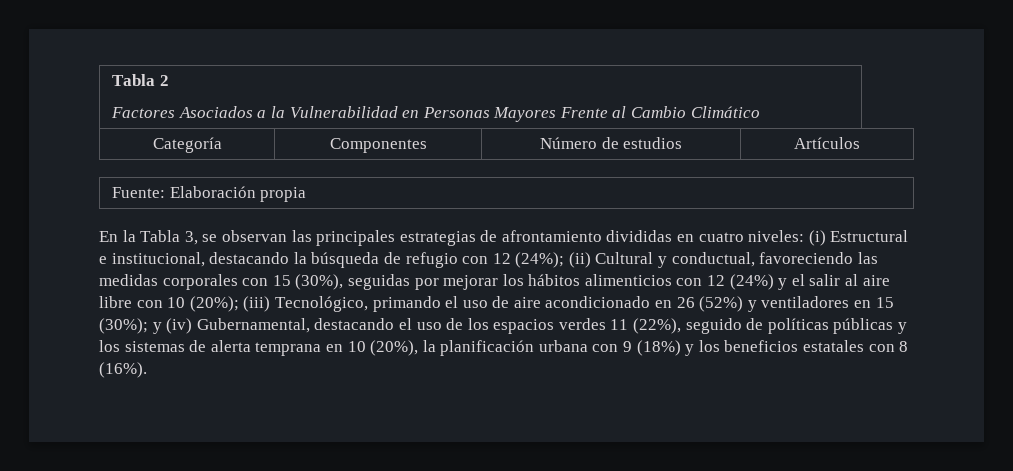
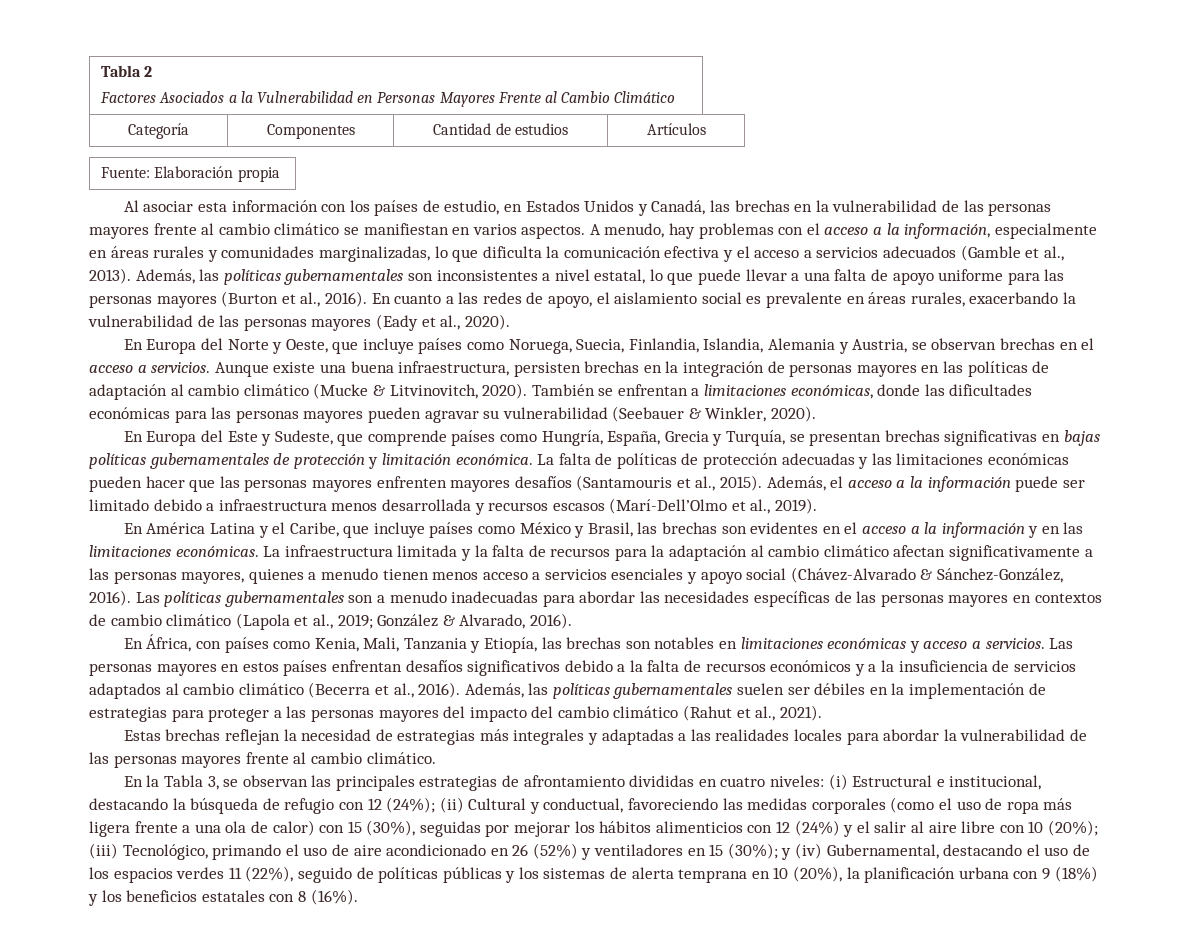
[539,137,597,149] Número -> [433,123,492,135] Cantidad
(307, 194) none -> [123,200,1052,216] [89,223,1097,239] [89,245,1064,262] [89,268,1065,285] [89,291,1076,308] [88,314,510,331] [123,338,1095,354] [89,361,1050,377] [89,383,1033,400] [89,406,817,423] [123,430,1100,446] [89,453,1070,469] [89,475,1085,492] [89,498,818,515] [123,522,1084,538] [89,545,1093,561] [89,567,1064,584] [89,590,1102,607] [89,613,572,630] [123,634,1074,653] [89,660,1076,676] [89,682,1046,699] [89,705,822,722] [123,729,1087,745] [89,752,436,768] // Al asociar esta información con los países de estudio, en Estados Unidos y Canadá, las brechas en la vulnerabilidad de las personas mayores frente al cambio climático se manifiestan en varios aspectos. A menudo, hay problemas con el acceso a la información, especialmente en áreas rurales y comunidades marginalizadas, lo que dificulta la comunicación efectiva y el acceso a servicios adecuados (Gamble et al., 2013). Además, las políticas gubernamentales son inconsistentes a nivel estatal, lo que puede llevar a una falta de apoyo uniforme para las personas mayores (Burton et al., 2016). En cuanto a las redes de apoyo, el aislamiento social es prevalente en áreas rurales, exacerbando la vulnerabilidad de las personas mayores (Eady et al., 2020). // En Europa del Norte y Oeste, que incluye países como Noruega, Suecia, Finlandia, Islandia, Alemania y Austria, se observan brechas en el acceso a servicios. Aunque existe una buena infraestructura, persisten brechas en la integración de personas mayores en las políticas de adaptación al cambio climático (Mucke & Litvinovitch, 2020). También se enfrentan a limitaciones económicas, donde las dificultades económicas para las personas mayores pueden agravar su vulnerabilidad (Seebauer & Winkler, 2020). // En Europa del Este y Sudeste, que comprende países como Hungría, España, Grecia y Turquía, se presentan brechas significativas en bajas políticas gubernamentales de protección y limitación económica. La falta de políticas de protección adecuadas y las limitaciones económicas pueden hacer que las personas mayores enfrenten mayores desafíos (Santamouris et al., 2015). Además, el acceso a la información puede ser limitado debido a infraestructura menos desarrollada y recursos escasos (Marí-Dell’Olmo et al., 2019). // En América Latina y el Caribe, que incluye países como México y Brasil, las brechas son evidentes en el acceso a la información y en las limitaciones económicas. La infraestructura limitada y la falta de recursos para la adaptación al cambio climático afectan significativamente a las personas mayores, quienes a menudo tienen menos acceso a servicios esenciales y apoyo social (Chávez-Alvarado & Sánchez-González, 2016). Las políticas gubernamentales son a menudo inadecuadas para abordar las necesidades específicas de las personas mayores en contextos de cambio climático (Lapola et al., 2019; González & Alvarado, 2016). // En África, con países como Kenia, Mali, Tanzania y Etiopía, las brechas son notables en limitaciones económicas y acceso a servicios. Las personas mayores en estos países enfrentan desafíos significativos debido a la falta de recursos económicos y a la insuficiencia de servicios adaptados al cambio climático (Becerra et al., 2016). Además, las políticas gubernamentales suelen ser débiles en la implementación de estrategias para proteger a las personas mayores del impacto del cambio climático (Rahut et al., 2021). // Estas brechas reflejan la necesidad de estrategias más integrales y adaptadas a las realidades locales para abordar la vulnerabilidad de las personas mayores frente al cambio climático.
(238, 282) none -> [890,797,1073,814] [89,820,315,837] (como el uso de ropa más ligera frente a una ola de calor)

